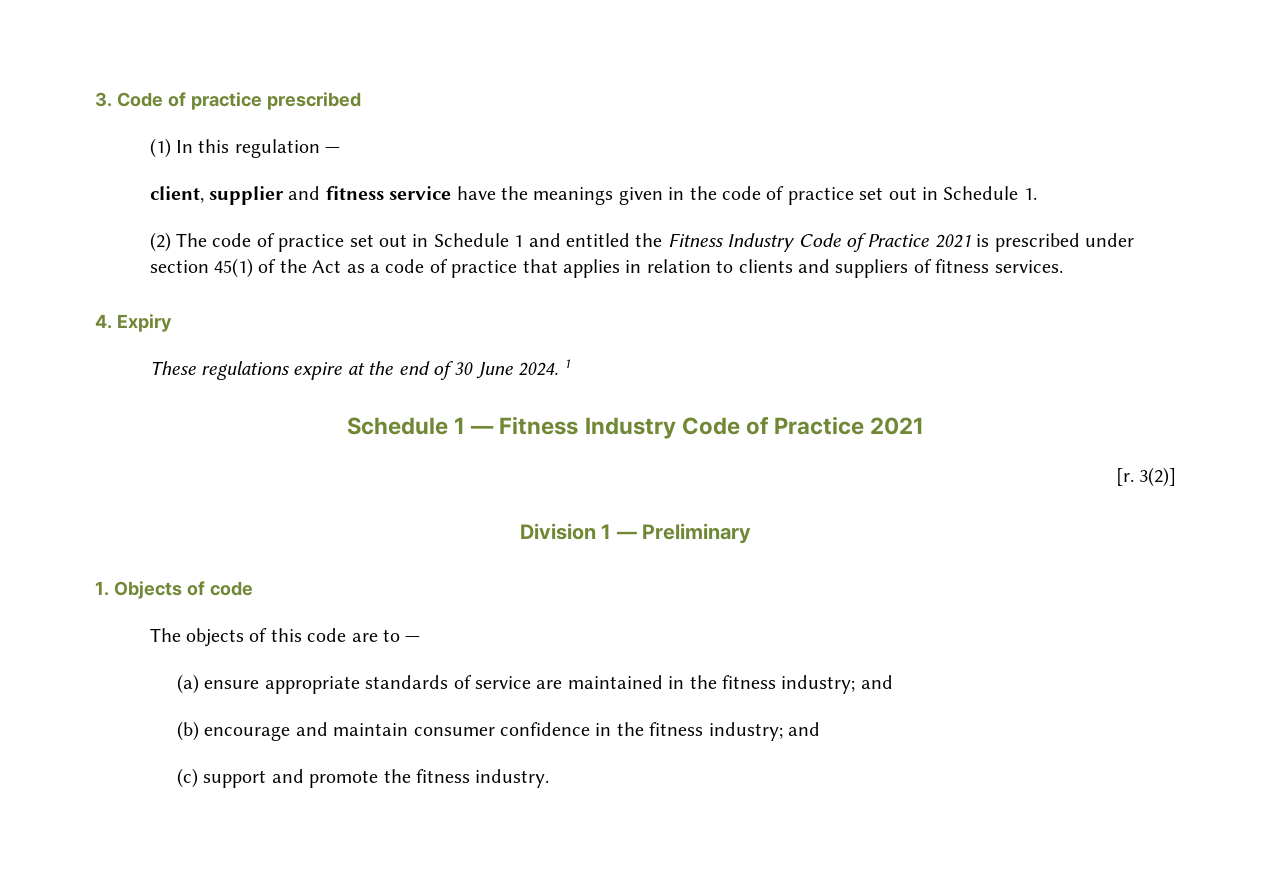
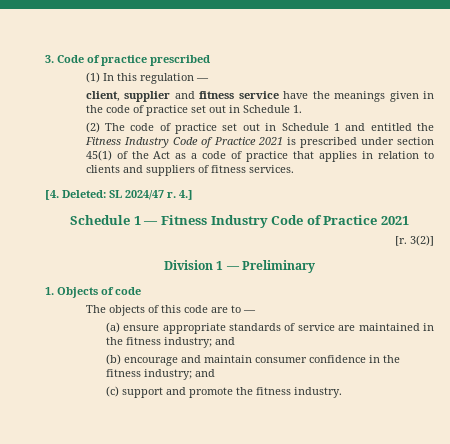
[95,314,172,332] [149,359,571,380] 4. Expiry // These regulations expire at the end of 30 June 2024. 1 -> [45,190,193,200] [4. Deleted: SL 2024/47 r. 4.]

